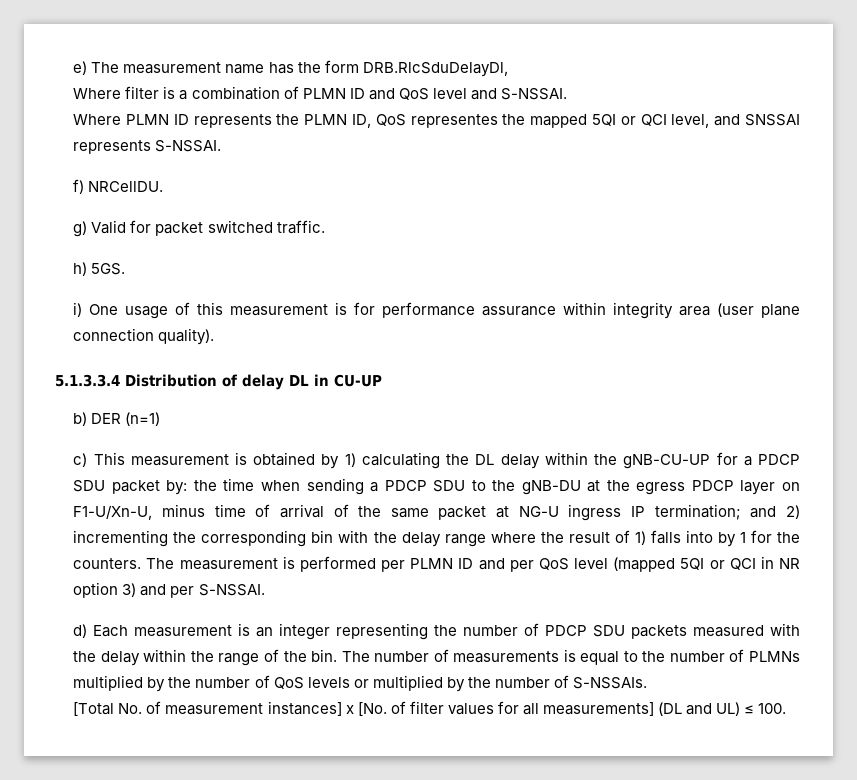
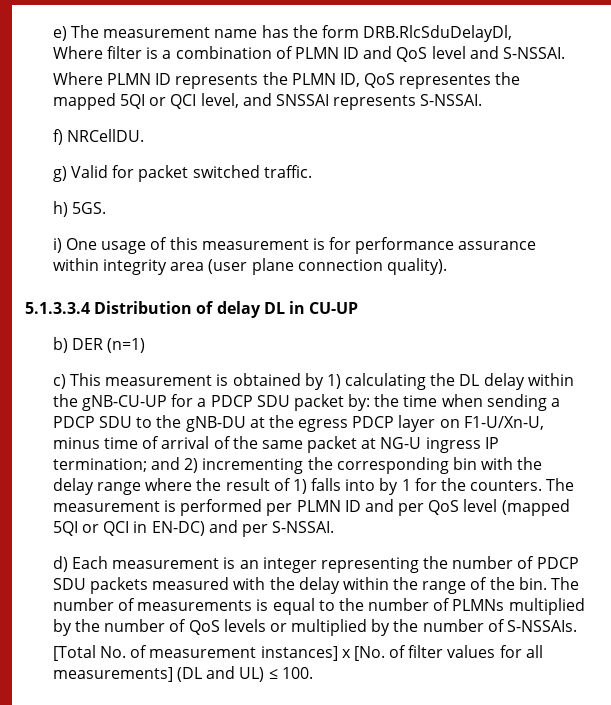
[779,558,800,569] [73,582,137,598] NR option 3) -> [151,521,205,536] EN-DC)

